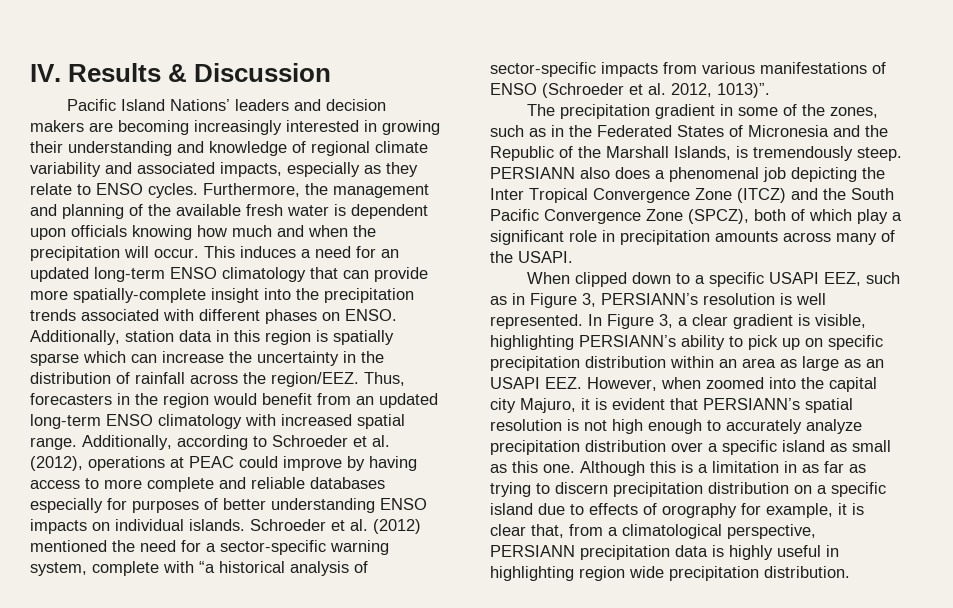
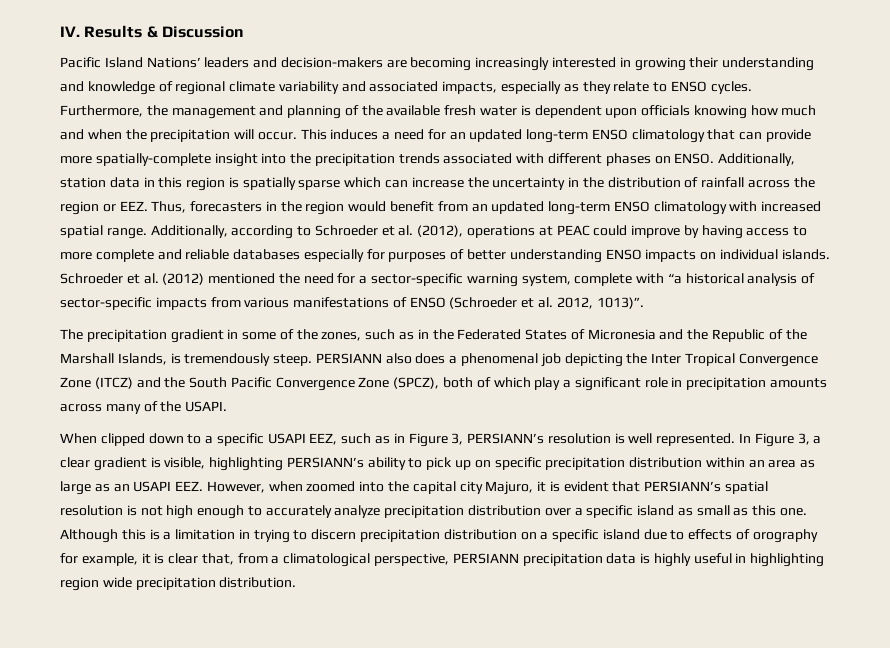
[325,99,386,111] [30,120,84,132] decision makers -> [280,57,383,68] decision-makers
[271,372,359,387] region/EEZ. -> [60,201,148,215] region or EEZ.
[802,461,866,473] as far as -> (250, 534) none

